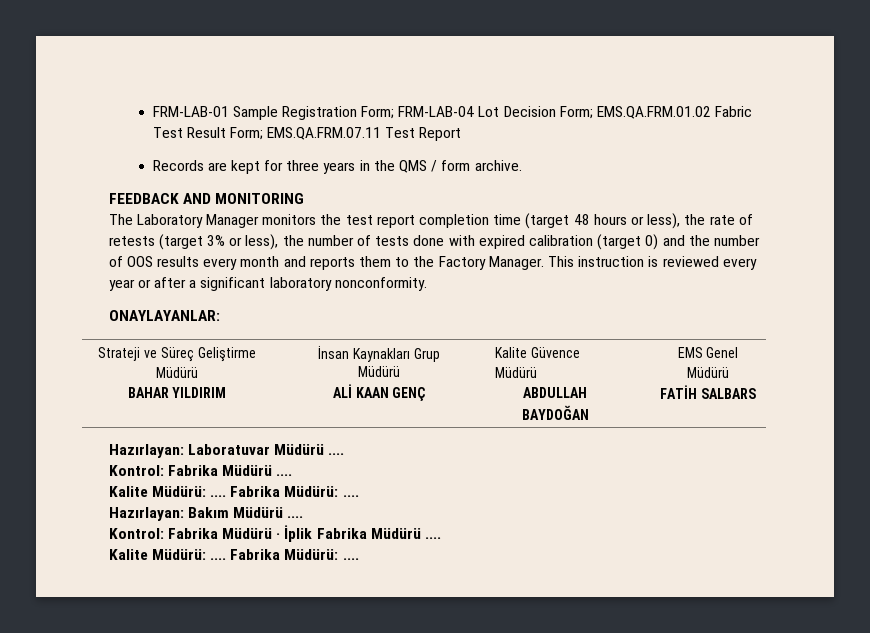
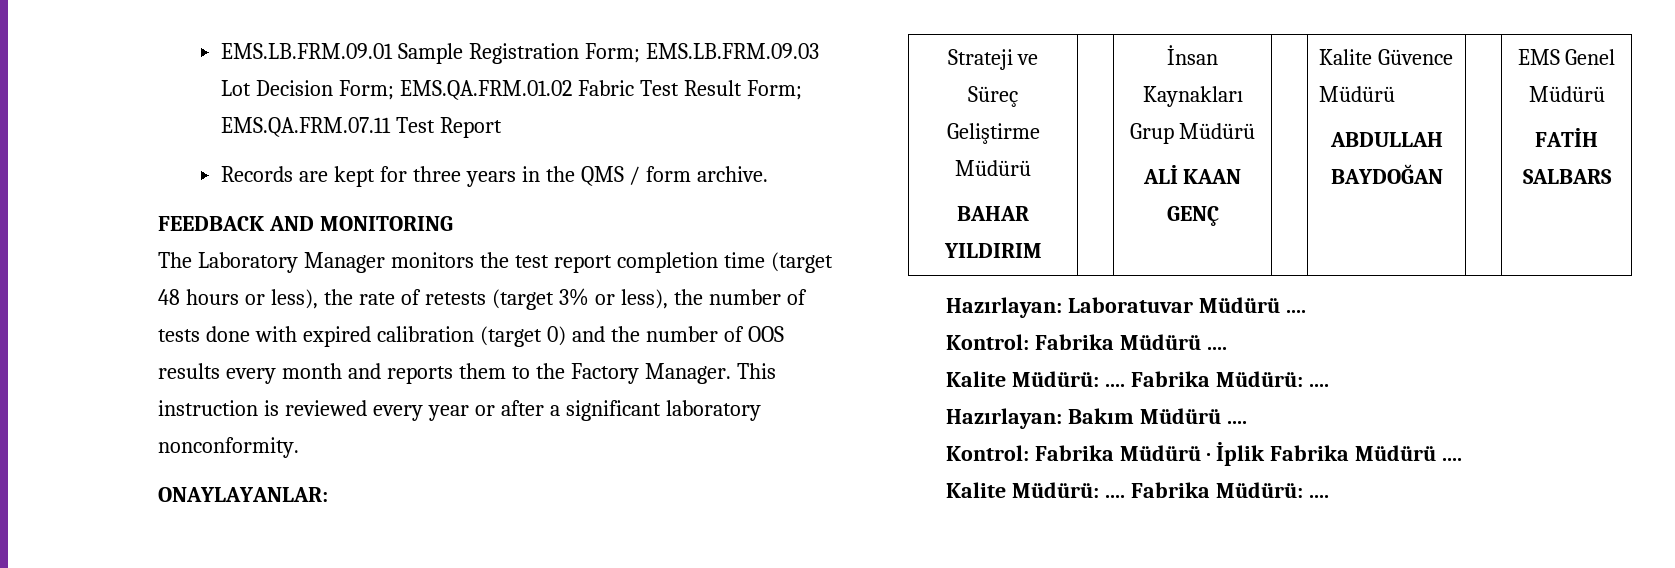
[152,106,229,117] FRM-LAB-01 -> [220,43,393,59] EMS.LB.FRM.09.01
[398,106,475,117] FRM-LAB-04 -> [645,43,819,59] EMS.LB.FRM.09.03

